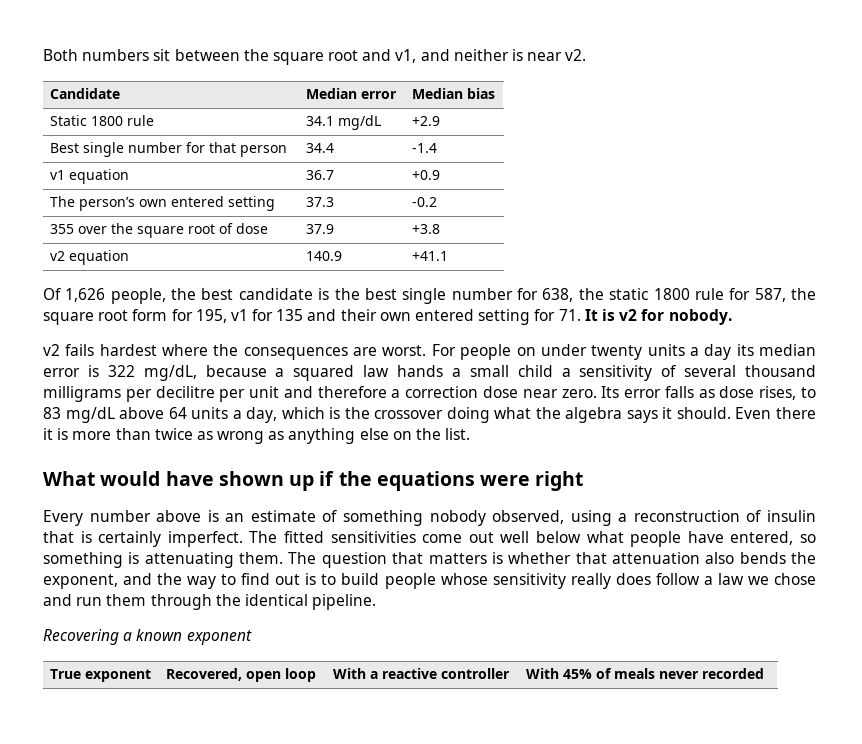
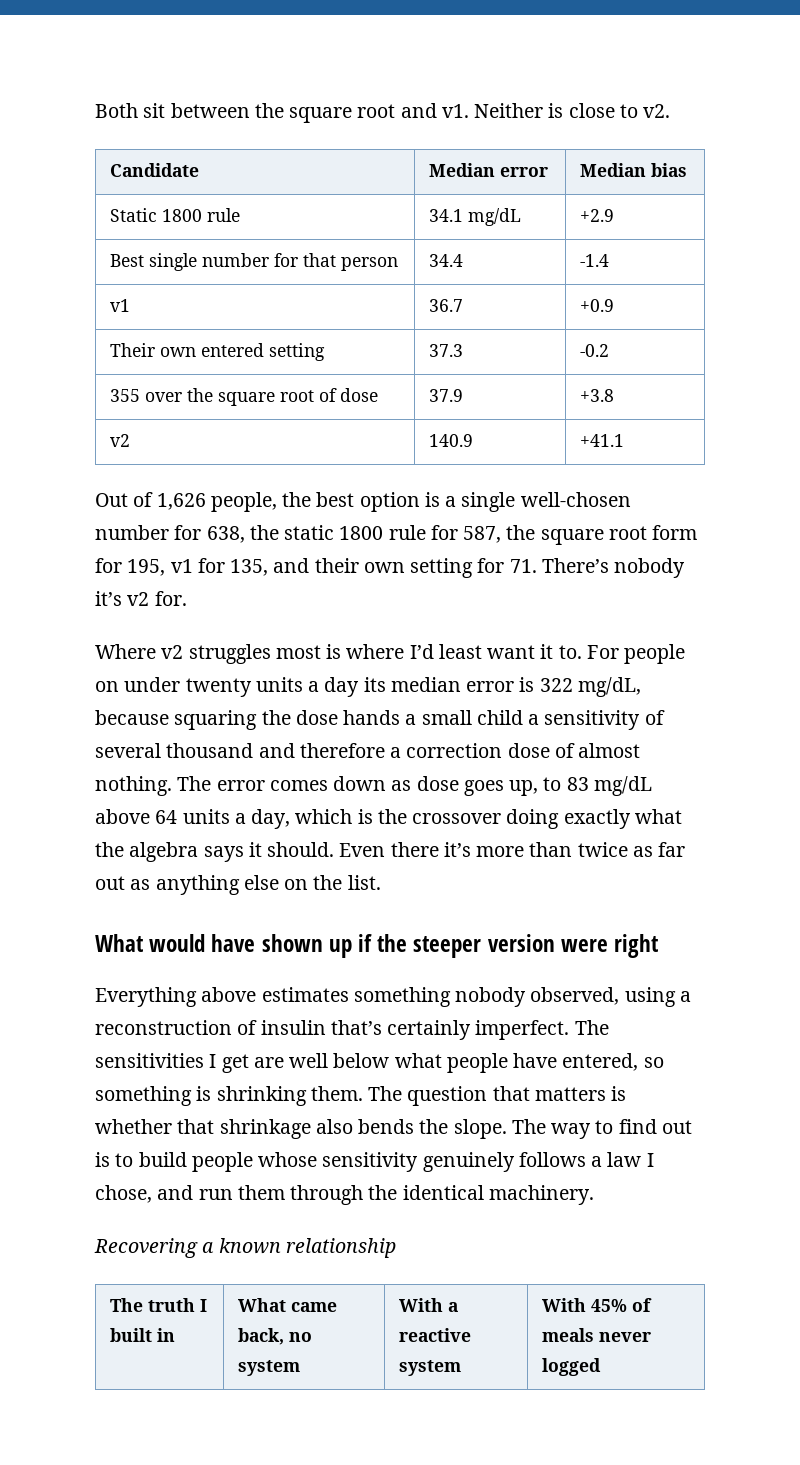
[82,49,150,61] numbers -> (138, 110) none
[395,49,563,63] v1, and neither is near -> [441,103,638,118] v1. Neither is close to
[68,169,129,184] equation -> (131, 305) none
[49,196,135,211] The person’s -> [110,343,156,357] Their
[68,250,129,265] equation -> (131, 440) none
[43,288,61,300] Of -> [95,492,154,507] Out of
[238,288,447,304] candidate is the best single -> [359,492,631,512] option is a single well-chosen
[276,309,304,321] 135 -> [230,559,269,576] 135,
[415,309,475,321] entered -> (405, 567) none
[584,309,732,325] [43,344,427,360] It is v2 for nobody. // v2 fails hardest where the consequences are worst. -> [541,558,686,578] [95,591,187,606] [95,644,582,664] There’s nobody it’s v2 for. // Where v2 struggles most is where I’d least want it to.
[275,365,390,381] a squared law -> [174,710,338,730] squaring the dose
[43,386,280,402] milligrams per decilitre per unit -> (254, 750) none
[522,386,797,400] near zero. Its error falls as dose rises, -> [554,743,641,758] [95,776,539,796] of almost nothing. The error comes down as dose goes up,
(490, 415) none -> [563,809,631,829] exactly
[43,428,69,440] it is -> [443,842,471,857] it’s
[217,431,265,444] wrong -> [658,842,686,857] [95,876,125,890] far out
[376,471,475,491] equations -> [413,934,555,958] steeper version
[43,510,338,526] Every number above is an estimate of -> [95,987,349,1007] Everything above estimates
[43,531,92,543] that is -> [330,1020,382,1035] that’s
[284,531,494,543] fitted sensitivities come out -> [95,1053,284,1073] sensitivities I get are
[144,552,234,568] attenuating -> [216,1086,307,1106] shrinking
[611,552,700,564] attenuation -> [219,1119,311,1139] shrinkage
[43,573,183,589] exponent, and the -> [453,1119,546,1139] slope. The
[570,573,817,589] really does follow a law we chose -> [422,1152,654,1172] [95,1185,152,1203] genuinely follows a law I chose,
[312,594,377,610] pipeline. -> [488,1185,594,1205] machinery.
[186,630,252,645] [49,669,151,682] [165,668,316,682] exponent // True exponent | Recovered, open loop -> [285,1238,396,1258] [110,1298,208,1312] [110,1328,176,1342] [238,1298,338,1312] [238,1328,313,1345] [238,1360,301,1376] relationship // The truth I built in | What came back, no system
[440,668,510,679] controller -> [399,1360,462,1376] system
[701,668,764,679] recorded -> [542,1358,602,1376] logged

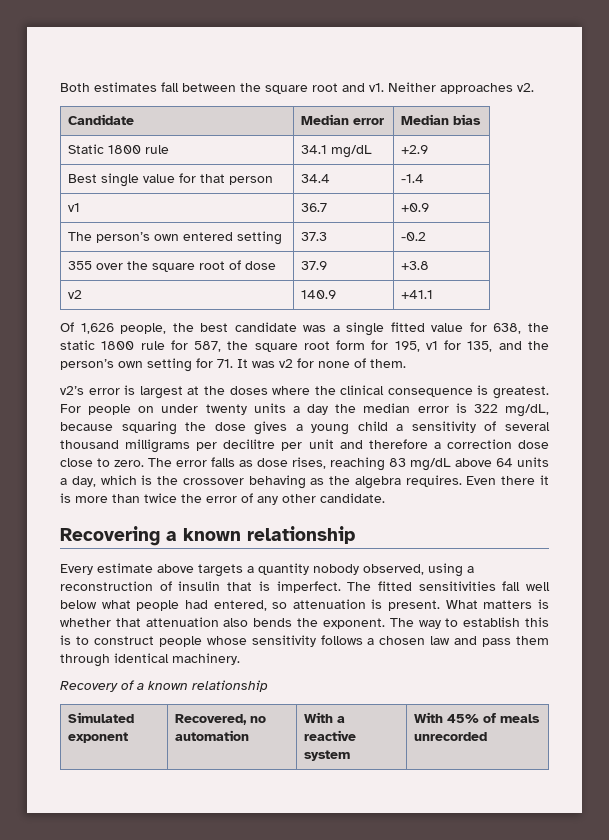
[143,103,166,118] sit -> [94,82,179,92] estimates fall
[548,103,638,118] is close to -> [440,83,513,94] approaches
[202,253,270,267] number -> [142,174,175,183] value
[110,343,156,357] Their -> [67,232,150,243] The person’s
[95,492,154,507] Out of -> [60,322,74,332] Of
[359,492,631,512] [95,525,169,540] option is a single well-chosen number -> [234,322,464,336] candidate was a single fitted value
[314,558,359,573] their -> [527,341,549,350] [60,359,114,370] the person’s
[541,558,686,578] [95,591,187,606] [95,644,582,664] There’s nobody it’s v2 for. // Where v2 struggles most is where I’d least want it to. -> [237,358,406,368] [60,385,549,399] It was v2 for none of them. // v2’s error is largest at the doses where the clinical consequence is greatest.
[363,677,386,692] its -> [335,404,357,413] the
[343,710,472,725] hands a small -> [254,421,350,435] gives a young
(254, 750) none -> [125,439,334,453] milligrams per decilitre per unit
[554,743,641,758] [95,776,562,796] of almost nothing. The error comes down as dose goes up, to -> [60,457,385,471] close to zero. The error falls as dose rises, reaching
[506,809,682,829] [95,842,686,862] [95,875,381,895] [95,934,659,958] [95,987,451,1007] doing exactly what the algebra says it should. Even there it’s more than twice as far out as anything else on the list. // What would have shown up if the steeper version were right // Everything above estimates something -> [248,475,549,489] [60,493,385,505] [60,526,355,546] [60,563,309,577] behaving as the algebra requires. Even there it is more than twice the error of any other candidate. // Recovering a known relationship // Every estimate above targets a quantity
[330,1020,609,1040] [95,1053,284,1073] that’s certainly imperfect. The sensitivities I get are -> [227,581,521,593] that is imperfect. The fitted sensitivities fall
[513,1053,558,1068] have -> [184,600,208,609] had
[95,1086,530,1106] something is shrinking them. The question that -> [292,599,478,611] attenuation is present. What
[219,1119,311,1139] shrinkage -> [145,617,219,627] attenuation
[453,1119,507,1139] slope. -> [322,618,385,629] exponent.
[618,1119,692,1134] find out -> [463,617,549,627] establish this
[138,1152,187,1167] build -> [93,636,154,645] construct
[422,1152,515,1172] genuinely -> (316, 641) none
[607,1152,654,1167] [95,1185,233,1203] law I chose, and run -> [379,636,512,647] chosen law and pass
[368,1185,398,1200] the -> (110, 660) none
[94,1238,396,1258] [110,1298,208,1312] [110,1328,176,1342] [238,1298,338,1312] [238,1328,313,1345] [238,1360,301,1376] Recovering a known relationship // The truth I built in | What came back, no system -> [60,680,268,692] [67,712,134,723] [67,732,128,743] [174,714,266,725] [174,730,249,741] Recovery of a known relationship // Simulated exponent | Recovered, no automation
[599,1332,652,1342] [542,1358,602,1376] never logged -> [413,732,487,741] unrecorded

